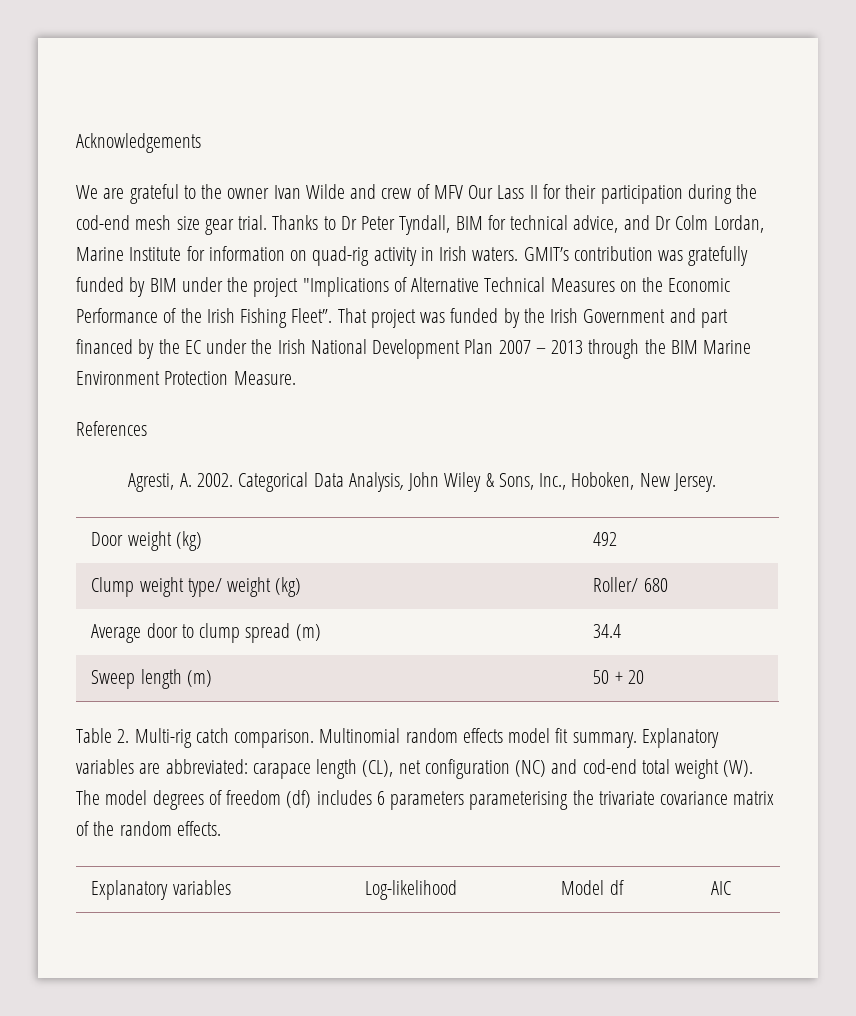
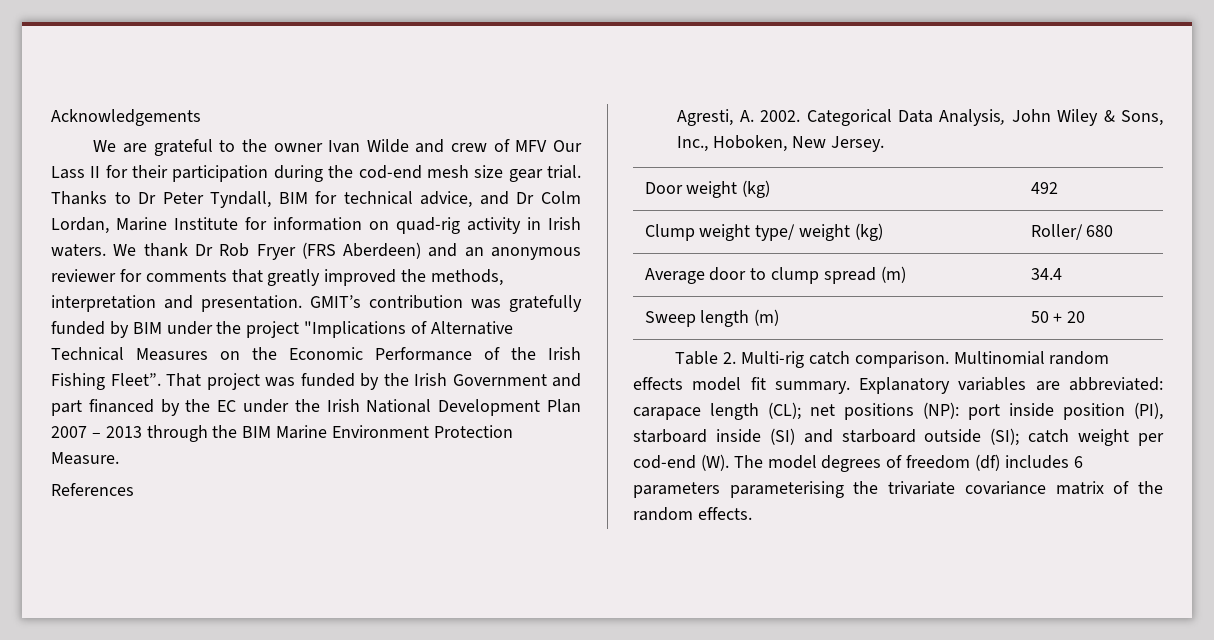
(519, 254) none -> [113,242,582,260] [51,269,504,286] [51,295,302,312] We thank Dr Rob Fryer (FRS Aberdeen) and an anonymous reviewer for comments that greatly improved the methods, interpretation and presentation.
[362,759,720,779] (CL), net configuration (NC) and cod-end total weight -> [768,402,1163,420] [633,428,1164,446] [633,455,696,469] (CL); net positions (NP): port inside position (PI), starboard inside (SI) and starboard outside (SI); catch weight per cod-end
[91,880,231,900] [365,880,458,900] [561,880,624,895] [711,881,732,895] // Explanatory variables | Log-likelihood | Model df | AIC -> (752, 513) none

